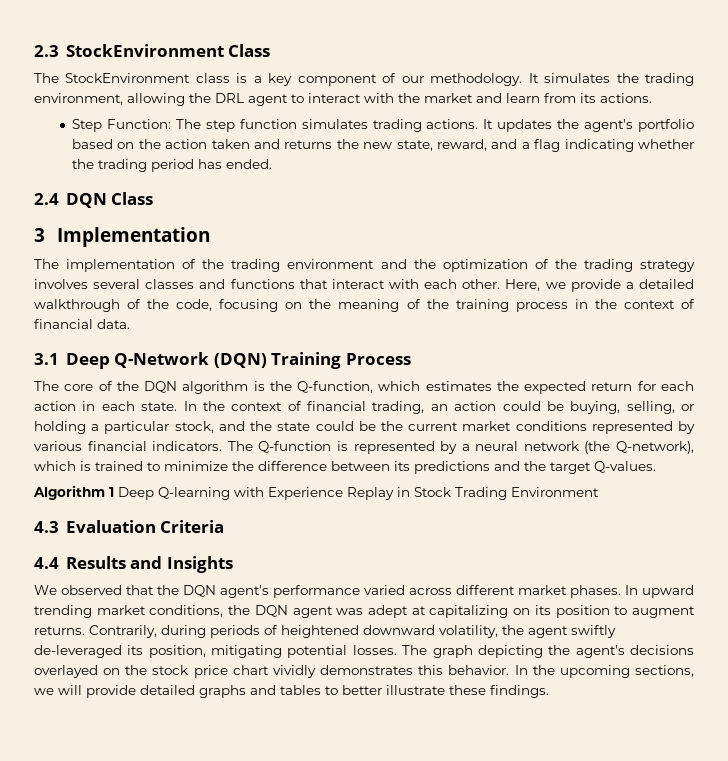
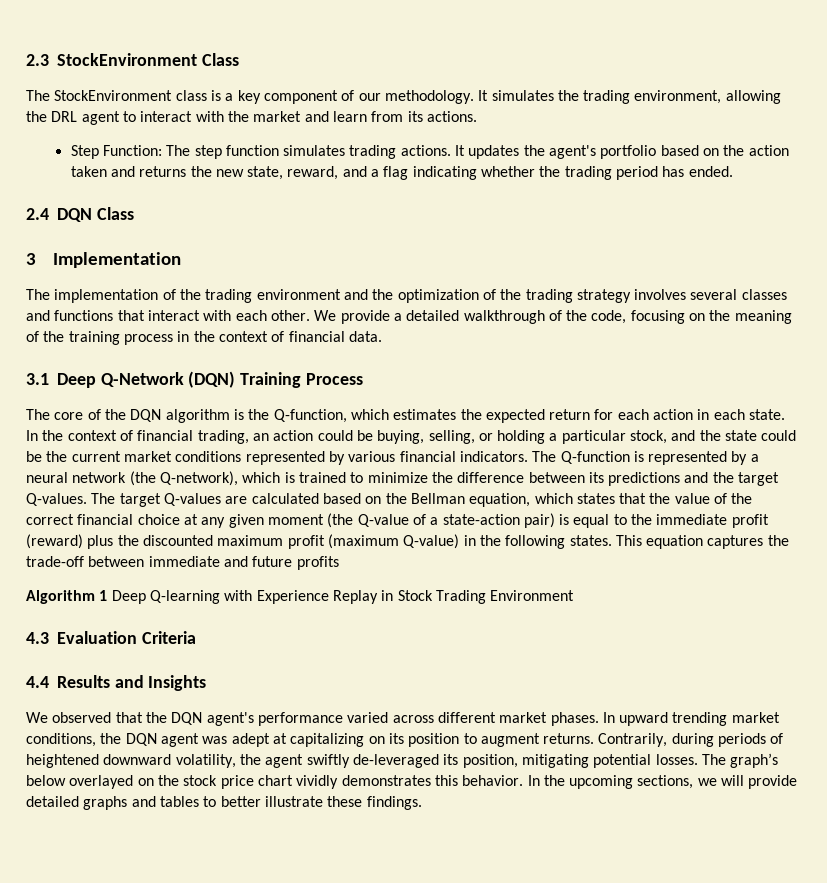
[505,279,566,291] Here, we -> [314,310,337,321] We
(656, 467) none -> [91,493,753,507] [26,513,769,528] [26,534,789,549] [26,556,339,570] The target Q-values are calculated based on the Bellman equation, which states that the value of the correct financial choice at any given moment (the Q-value of a state-action pair) is equal to the immediate profit (reward) plus the discounted maximum profit (maximum Q-value) in the following states. This equation captures the trade-off between immediate and future profits
[432,645,695,658] graph depicting the agent's decisions -> [730,753,779,768] [26,775,66,786] graph’s below

